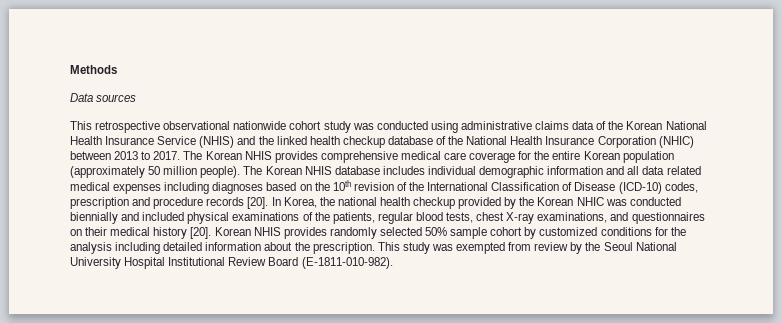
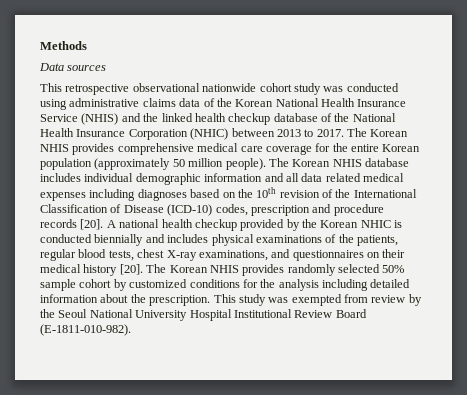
[271,197,335,208] In Korea, the -> [106,220,116,228] A
[605,199,627,206] was -> [394,220,403,228] is
[142,212,185,221] included -> [167,234,209,243] includes
(212, 233) none -> [146,264,167,273] The

